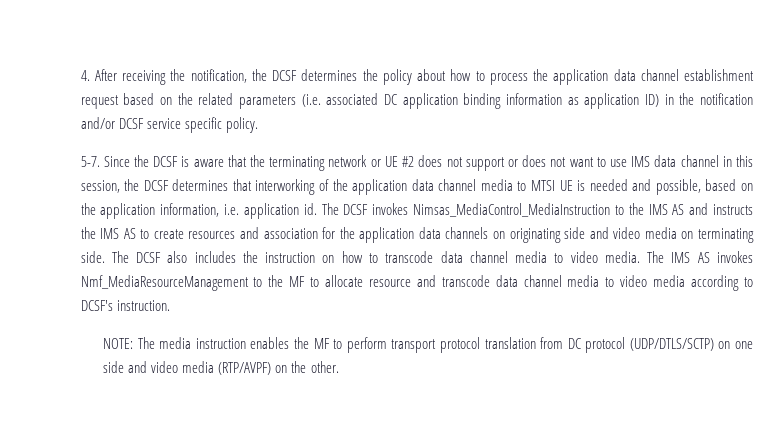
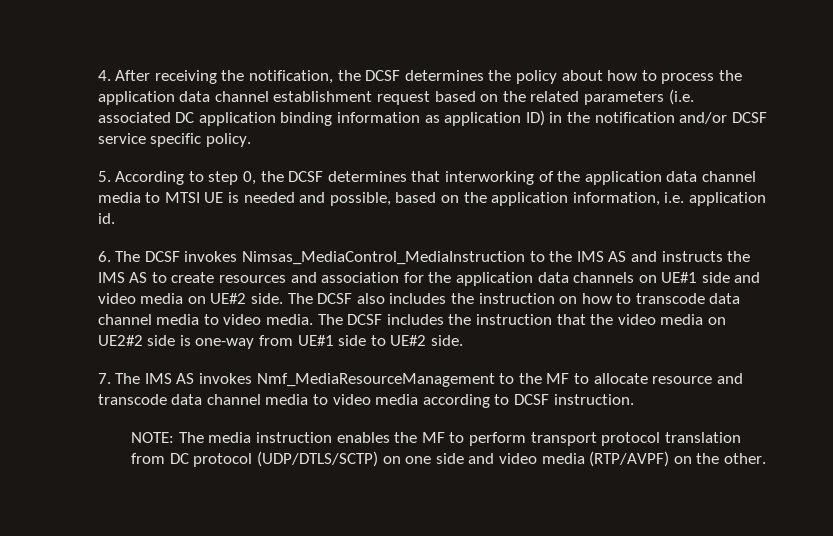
[80,155,753,171] [80,180,120,193] 5-7. Since the DCSF is aware that the terminating network or UE #2 does not support or does not want to use IMS data channel in this session, -> [97,171,256,185] 5. According to step 0,
(317, 209) none -> [97,251,111,262] // 6.
[509,228,561,243] originating -> [661,272,698,283] UE#1
[697,228,754,243] terminating -> [210,293,247,304] UE#2
(665, 257) none -> [347,314,726,325] [97,335,463,349] [97,373,141,384] DCSF includes the instruction that the video media on UE2#2 side is one-way from UE#1 side to UE#2 side. // 7. The
[80,300,113,311] DCSF's -> [513,394,549,405] DCSF

